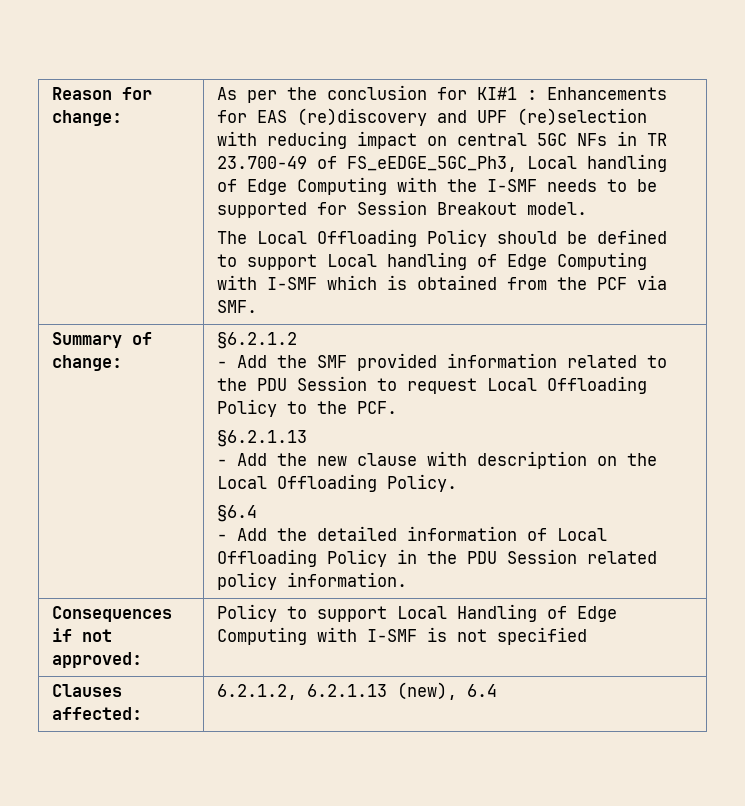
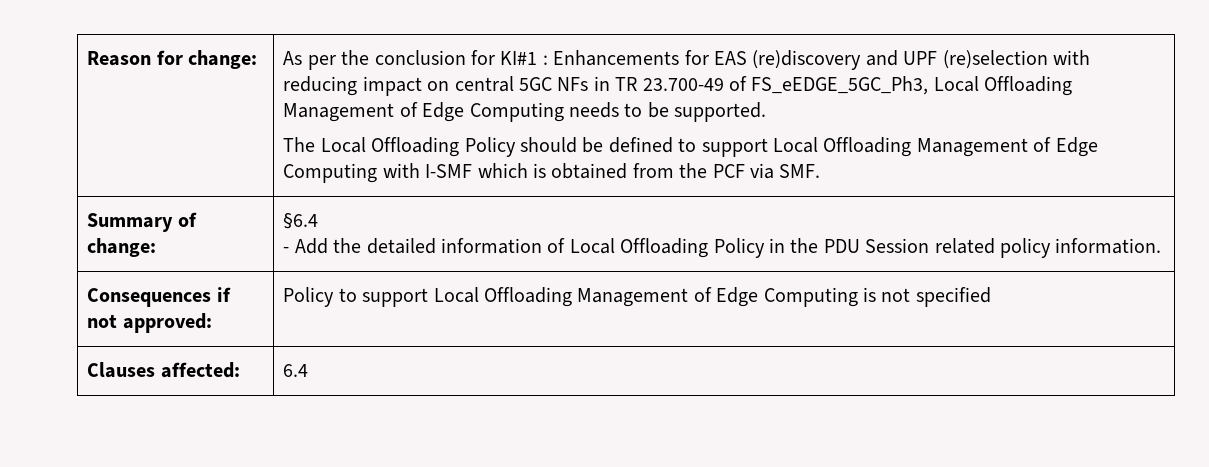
[587,154,668,172] [217,177,658,195] [217,200,588,218] handling of Edge Computing with the I-SMF needs to be supported for Session Breakout model. -> [984,76,1073,96] [283,102,767,122] Offloading Management of Edge Computing needs to be supported.
[387,252,468,270] handling -> [823,137,1028,157] Offloading Management
[217,332,298,349] [217,353,668,371] [217,376,648,394] [217,399,398,417] [217,430,308,447] [217,451,658,469] [217,474,458,492] §6.2.1.2 // - Add the SMF provided information related to the PDU Session to request Local Offloading Policy to the PCF. // §6.2.1.13 // - Add the new clause with description on the Local Offloading Policy. // -> (157, 247) none
[457,604,618,622] [217,627,418,645] Handling of Edge Computing with I-SMF -> [484,287,858,307] Offloading Management of Edge Computing
[217,682,458,700] 6.2.1.2, 6.2.1.13 (new), -> (240, 370) none

